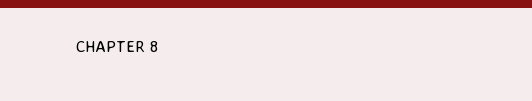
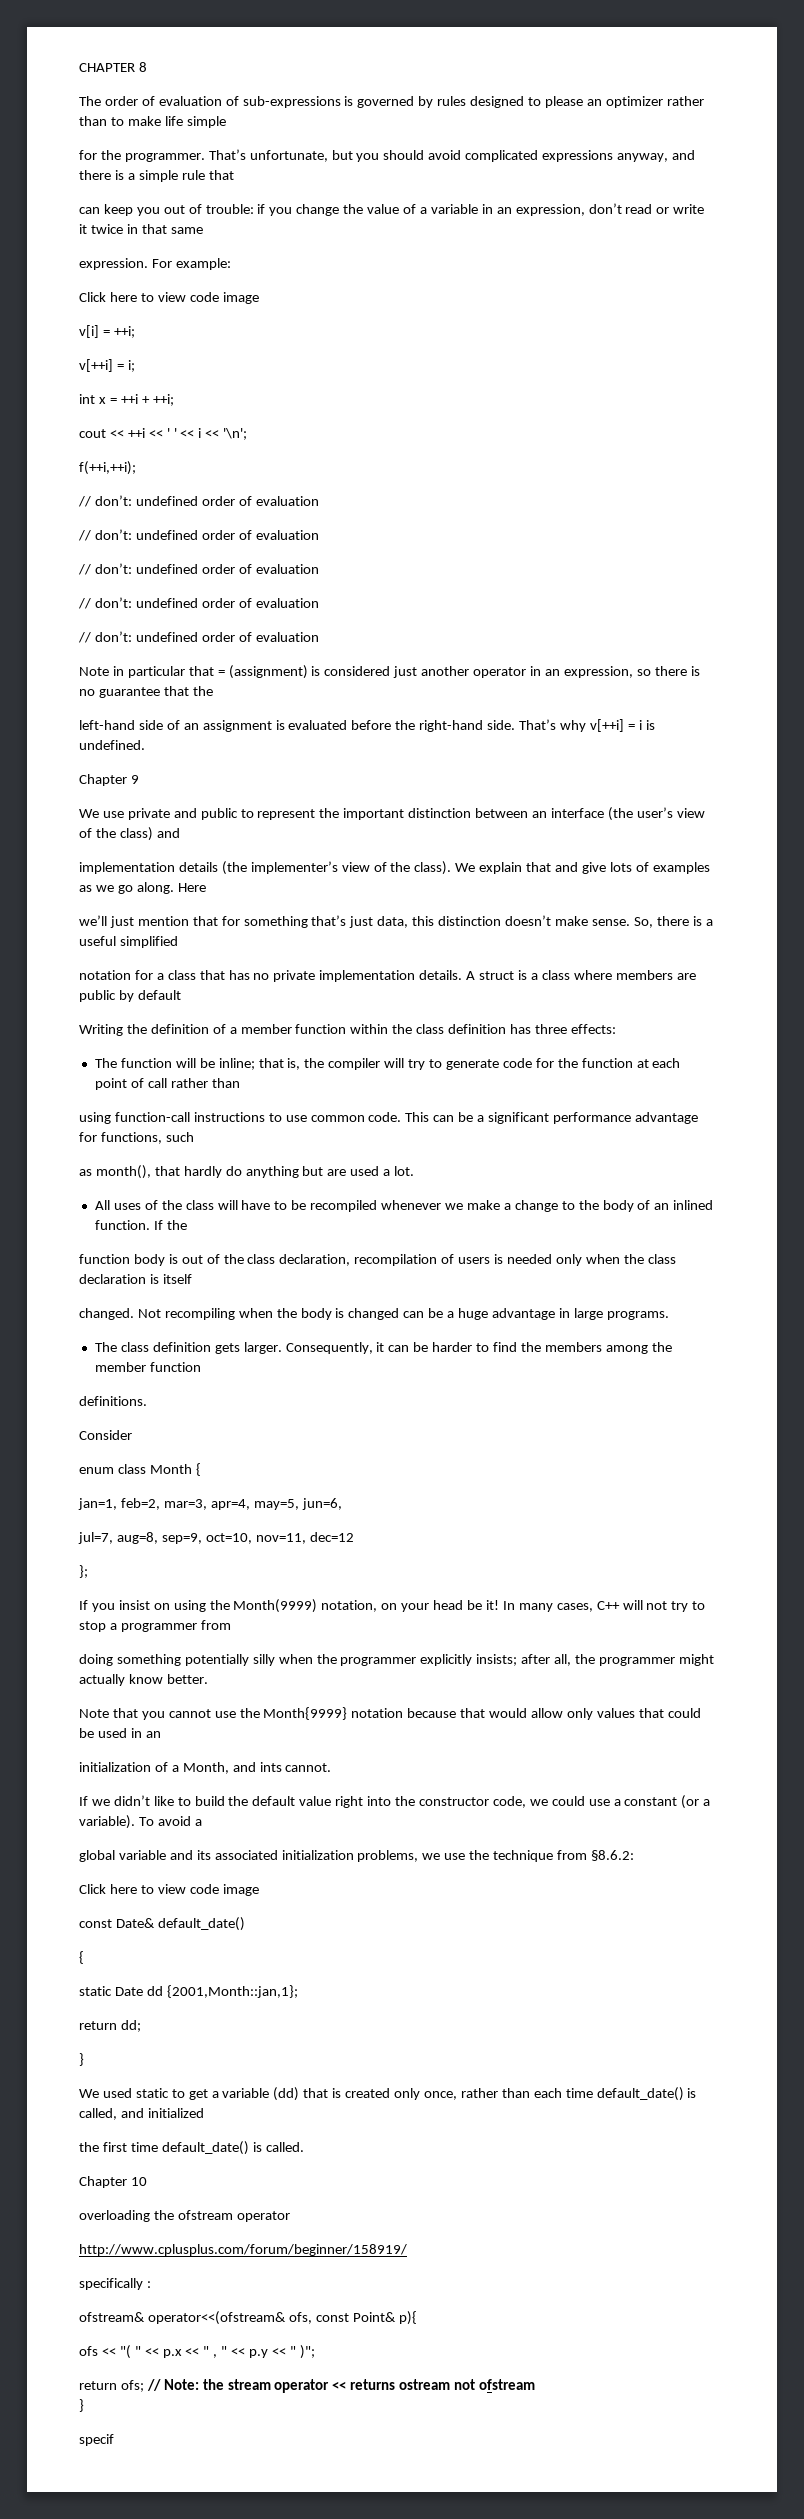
(158, 46) none -> [79,96,704,108] [79,116,226,128] [79,149,695,162] [79,170,234,182] [79,203,705,216] [79,224,203,234] [79,258,231,270] [79,292,259,304] [79,325,135,338] [79,359,135,372] [79,394,174,406] [79,428,248,440] [79,461,136,475] [78,495,319,507] [78,529,319,541] [78,563,319,575] [78,597,319,609] [78,631,319,643] [79,665,700,679] [79,686,213,698] [79,719,655,732] [79,740,145,750] [79,774,139,786] [79,807,705,821] [79,827,180,841] [79,861,710,875] [79,882,206,894] [79,915,713,928] [79,936,178,948] [79,970,696,982] [79,990,181,1002] [79,1024,616,1036] [94,1058,681,1070] [94,1078,240,1090] [79,1112,698,1124] [79,1132,194,1144] [79,1165,415,1179] [94,1200,714,1212] [94,1220,187,1230] [79,1254,676,1266] [79,1274,192,1284] [79,1308,669,1320] [94,1342,672,1354] [94,1362,201,1372] [79,1396,147,1406] [79,1430,132,1440] [79,1463,201,1476] [78,1498,342,1510] [78,1532,354,1544] [79,1565,88,1578] [79,1599,706,1613] [79,1620,231,1632] [79,1654,714,1666] [79,1674,208,1686] [79,1707,701,1720] [79,1728,161,1738] [79,1762,332,1774] [79,1795,711,1809] [79,1815,202,1829] [79,1850,634,1862] [79,1884,259,1896] [79,1917,245,1931] [79,1951,84,1964] [79,1985,298,1998] [79,2020,141,2032] [79,2053,84,2066] [79,2087,697,2101] [79,2108,204,2120] [79,2141,304,2155] [79,2176,147,2188] [79,2210,290,2222] [79,2244,407,2256] [79,2278,151,2290] [79,2311,417,2325] [79,2345,315,2359] [79,2379,536,2393] [79,2399,84,2412] [79,2434,114,2446] // The order of evaluation of sub-expressions is governed by rules designed to please an optimizer rather than to make life simple // for the programmer. That’s unfortunate, but you should avoid complicated expressions anyway, and there is a simple rule that // can keep you out of trouble: if you change the value of a variable in an expression, don’t read or write it twice in that same // expression. For example: // Click here to view code image // v[i] = ++i; // v[++i] = i; // int x = ++i + ++i; // cout << ++i << ' ' << i << '\n'; // f(++i,++i); // // don’t: undefined order of evaluation // // don’t: undefined order of evaluation // // don’t: undefined order of evaluation // // don’t: undefined order of evaluation // // don’t: undefined order of evaluation // Note in particular that = (assignment) is considered just another operator in an expression, so there is no guarantee that the // left-hand side of an assignment is evaluated before the right-hand side. That’s why v[++i] = i is undefined. // Chapter 9 // We use private and public to represent the important distinction between an interface (the user’s view of the class) and // implementation details (the implementer’s view of the class). We explain that and give lots of examples as we go along. Here // we’ll just mention that for something that’s just data, this distinction doesn’t make sense. So, there is a useful simplified // notation for a class that has no private implementation details. A struct is a class where members are public by default // Writing the definition of a member function within the class definition has three effects: // The function will be inline; that is, the compiler will try to generate code for the function at each point of call rather than // using function-call instructions to use common code. This can be a significant performance advantage for functions, such // as month(), that hardly do anything but are used a lot. // All uses of the class will have to be recompiled whenever we make a change to the body of an inlined function. If the // function body is out of the class declaration, recompilation of users is needed only when the class declaration is itself // changed. Not recompiling when the body is changed can be a huge advantage in large programs. // The class definition gets larger. Consequently, it can be harder to find the members among the member function // definitions. // Consider // enum class Month { // jan=1, feb=2, mar=3, apr=4, may=5, jun=6, // jul=7, aug=8, sep=9, oct=10, nov=11, dec=12 // }; // If you insist on using the Month(9999) notation, on your head be it! In many cases, C++ will not try to stop a programmer from // doing something potentially silly when the programmer explicitly insists; after all, the programmer might actually know better. // Note that you cannot use the Month{9999} notation because that would allow only values that could be used in an // initialization of a Month, and ints cannot. // If we didn’t like to build the default value right into the constructor code, we could use a constant (or a variable). To avoid a // global variable and its associated initialization problems, we use the technique from §8.6.2: // Click here to view code image // const Date& default_date() // { // static Date dd {2001,Month::jan,1}; // return dd; // } // We used static to get a variable (dd) that is created only once, rather than each time default_date() is called, and initialized // the first time default_date() is called. // Chapter 10 // overloading the ofstream operator // http://www.cplusplus.com/forum/beginner/158919/ // specifically : // ofstream& operator<<(ofstream& ofs, const Point& p){ // ofs << "( " << p.x << " , " << p.y << " )"; // return ofs; // Note: the stream operator << returns ostream not ofstream // } // specif

